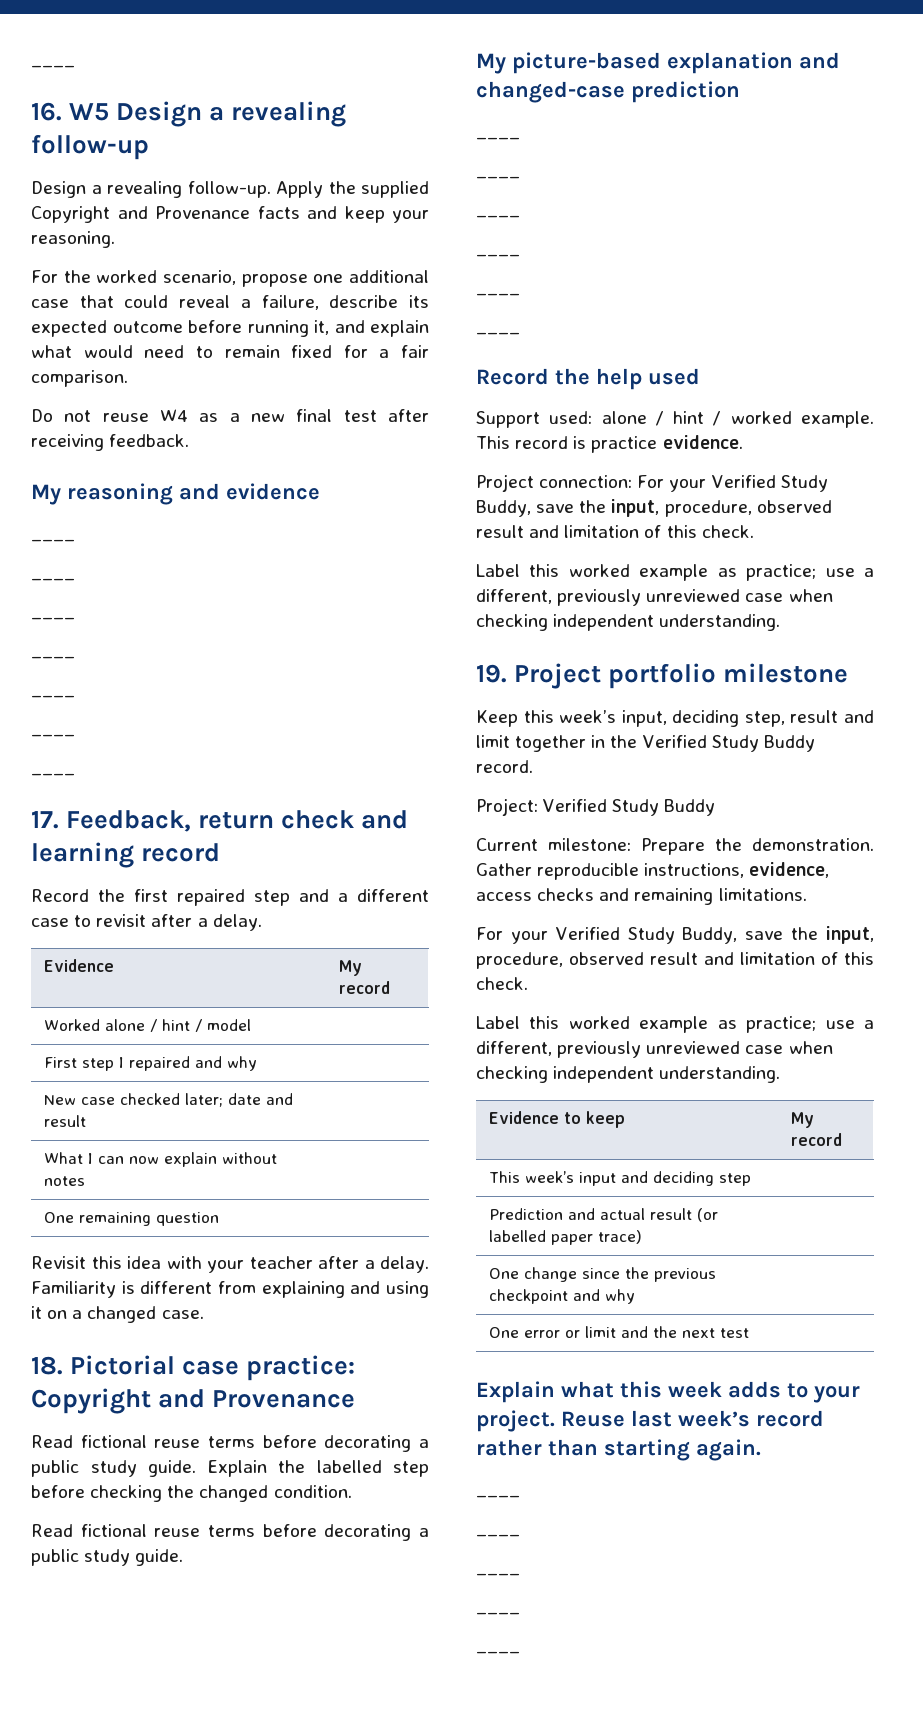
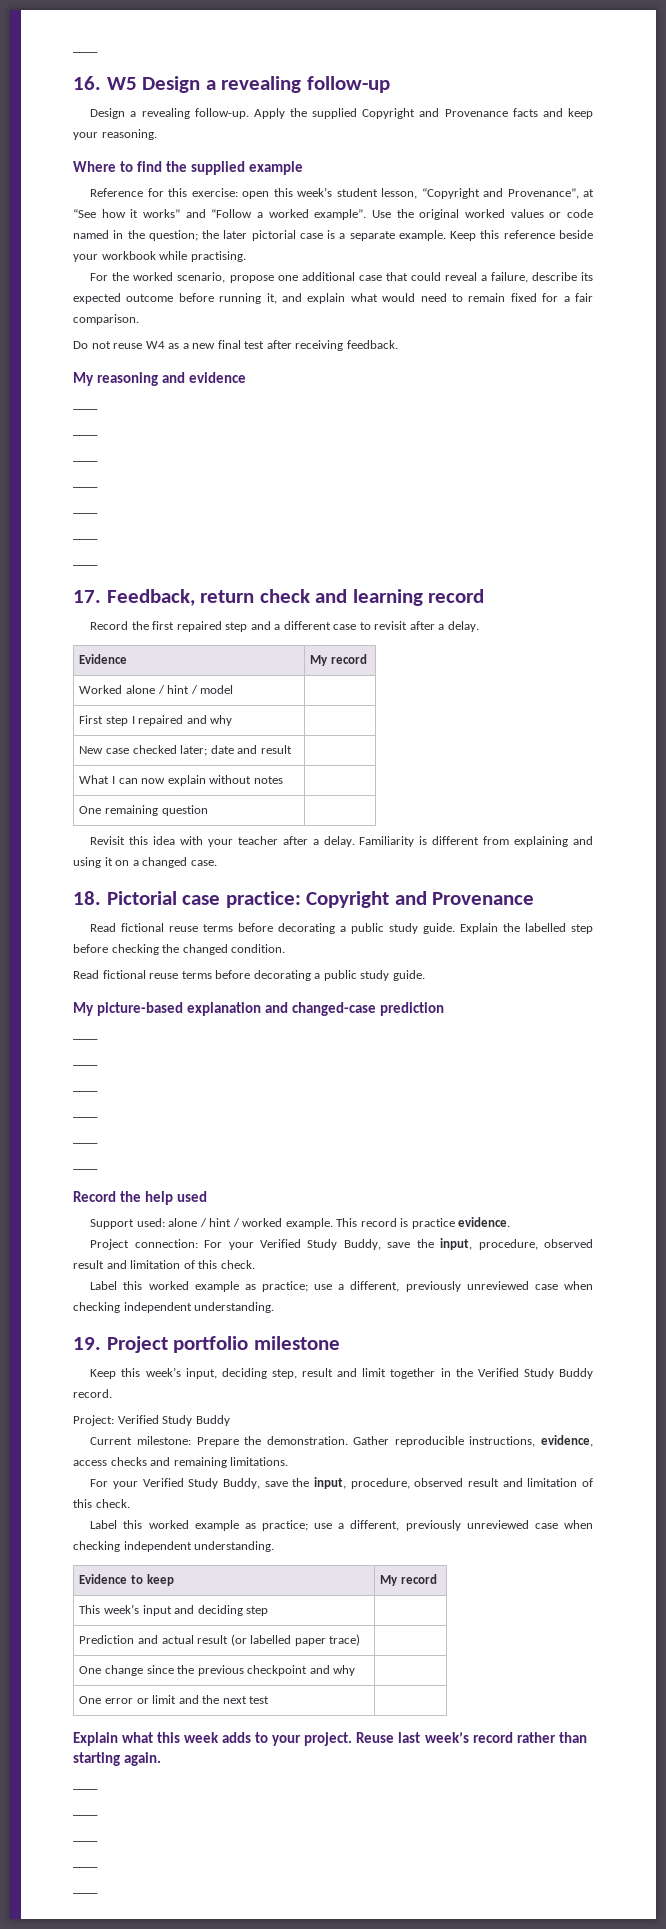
(115, 239) none -> [73,161,304,175] [90,187,594,199] [73,209,594,220] [73,230,593,241] [73,251,246,262] // Where to find the supplied example // Reference for this exercise: open this week’s student lesson, “Copyright and Provenance”, at “See how it works” and “Follow a worked example”. Use the original worked values or code named in the question; the later pictorial case is a separate example. Keep this reference beside your workbook while practising.

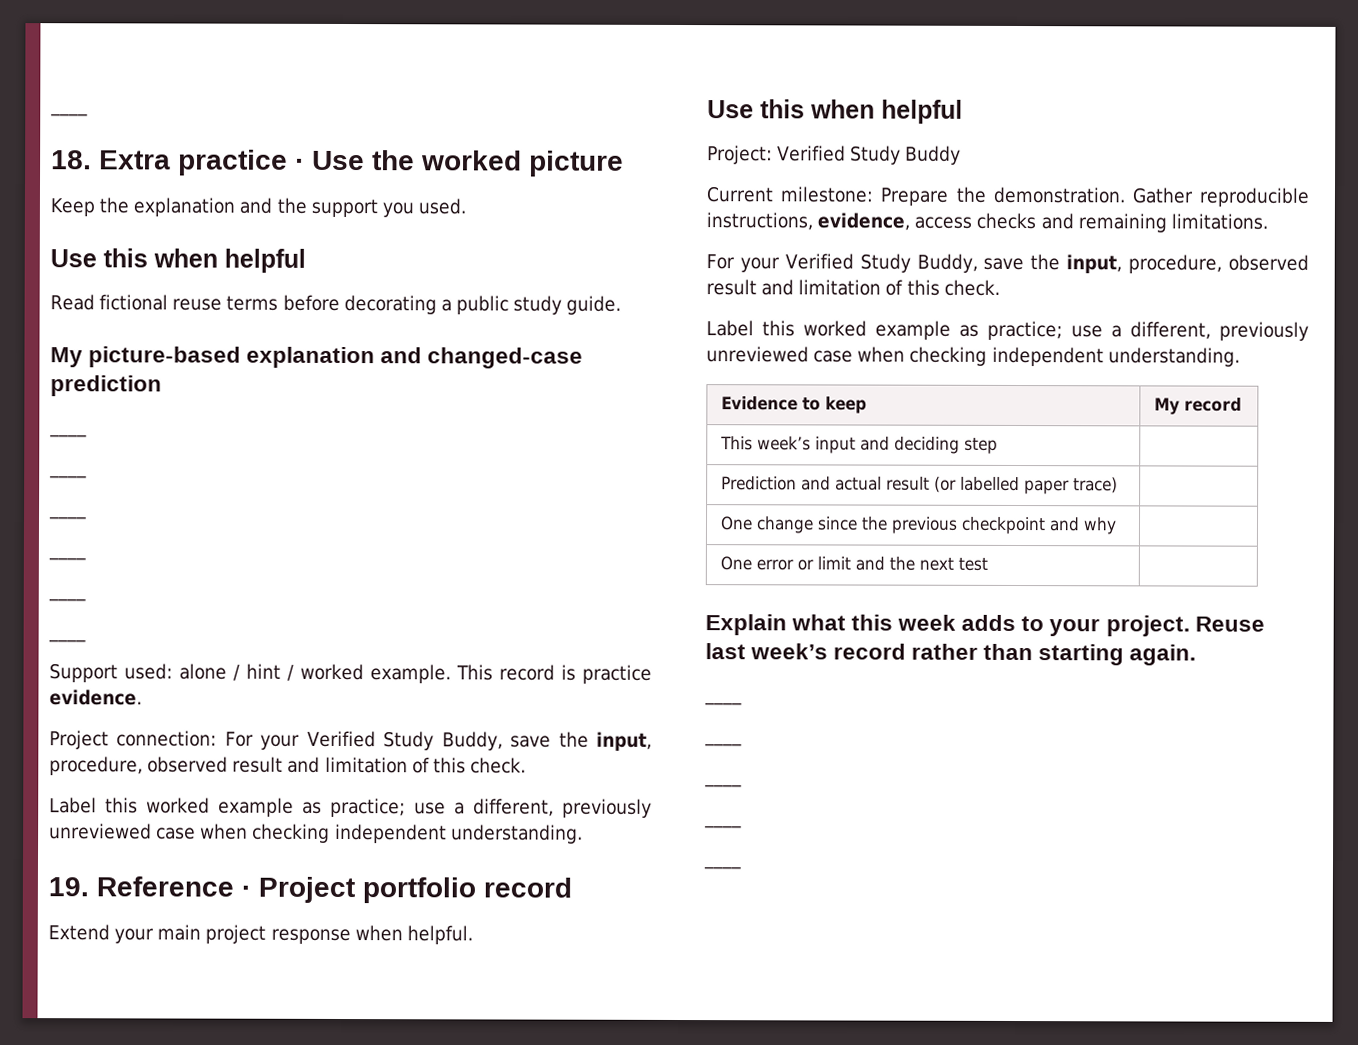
[73,51,98,53] [73,76,390,93] [90,108,594,119] [73,129,157,140] [73,161,304,175] [90,187,594,199] [73,209,594,220] [73,230,593,241] [73,251,246,262] [90,272,593,283] [73,293,593,304] [73,314,139,325] [73,340,398,351] [73,372,247,386] [73,408,98,410] [73,434,98,436] [73,460,98,462] [73,486,98,488] [73,512,98,514] [73,538,98,540] [73,564,98,566] [73,589,485,606] [90,621,479,632] [79,654,128,664] [310,654,367,666] [79,685,234,694] [79,715,233,726] [79,745,292,756] [79,775,283,786] [79,805,208,816] [90,836,593,847] [73,857,217,868] [73,891,535,908] [90,923,593,934] [73,944,286,955] ____ // 16. W5 Design a revealing follow-up // Design a revealing follow-up. Apply the supplied Copyright and Provenance facts and keep your reasoning. // Where to find the supplied example // Reference for this exercise: open this week’s student lesson, “Copyright and Provenance”, at “See how it works” and “Follow a worked example”. Use the original worked values or code named in the question; the later pictorial case is a separate example. Keep this reference beside your workbook while practising. // For the worked scenario, propose one additional case that could reveal a failure, describe its expected outcome before running it, and explain what would need to remain fixed for a fair comparison. // Do not reuse W4 as a new final test after receiving feedback. // My reasoning and evidence // ____ // ____ // ____ // ____ // ____ // ____ // ____ // 17. Feedback, return check and learning record // Record the first repaired step and a different case to revisit after a delay. // Evidence | My record // Worked alone / hint / model | // First step I repaired and why | // New case checked later; date and result | // What I can now explain without notes | // One remaining question | // Revisit this idea with your teacher after a delay. Familiarity is different from explaining and using it on a changed case. // 18. Pictorial case practice: Copyright and Provenance // Read fictional reuse terms before decorating a public study guide. Explain the labelled step before checking the changed condition. -> [50,111,88,117] [51,149,624,177] [50,197,466,218] [50,248,306,273] ____ // 18. Extra practice · Use the worked picture // Keep the explanation and the support you used. // Use this when helpful
[73,1191,208,1205] // Record the help used -> (86, 640) none
[106,1336,340,1353] [90,1367,593,1379] [73,1389,112,1398] Project portfolio milestone // Keep this week’s input, deciding step, result and limit together in the Verified Study Buddy record. -> [96,876,572,904] [48,924,473,945] [707,99,963,124] Reference · Project portfolio record // Extend your main project response when helpful. // Use this when helpful

